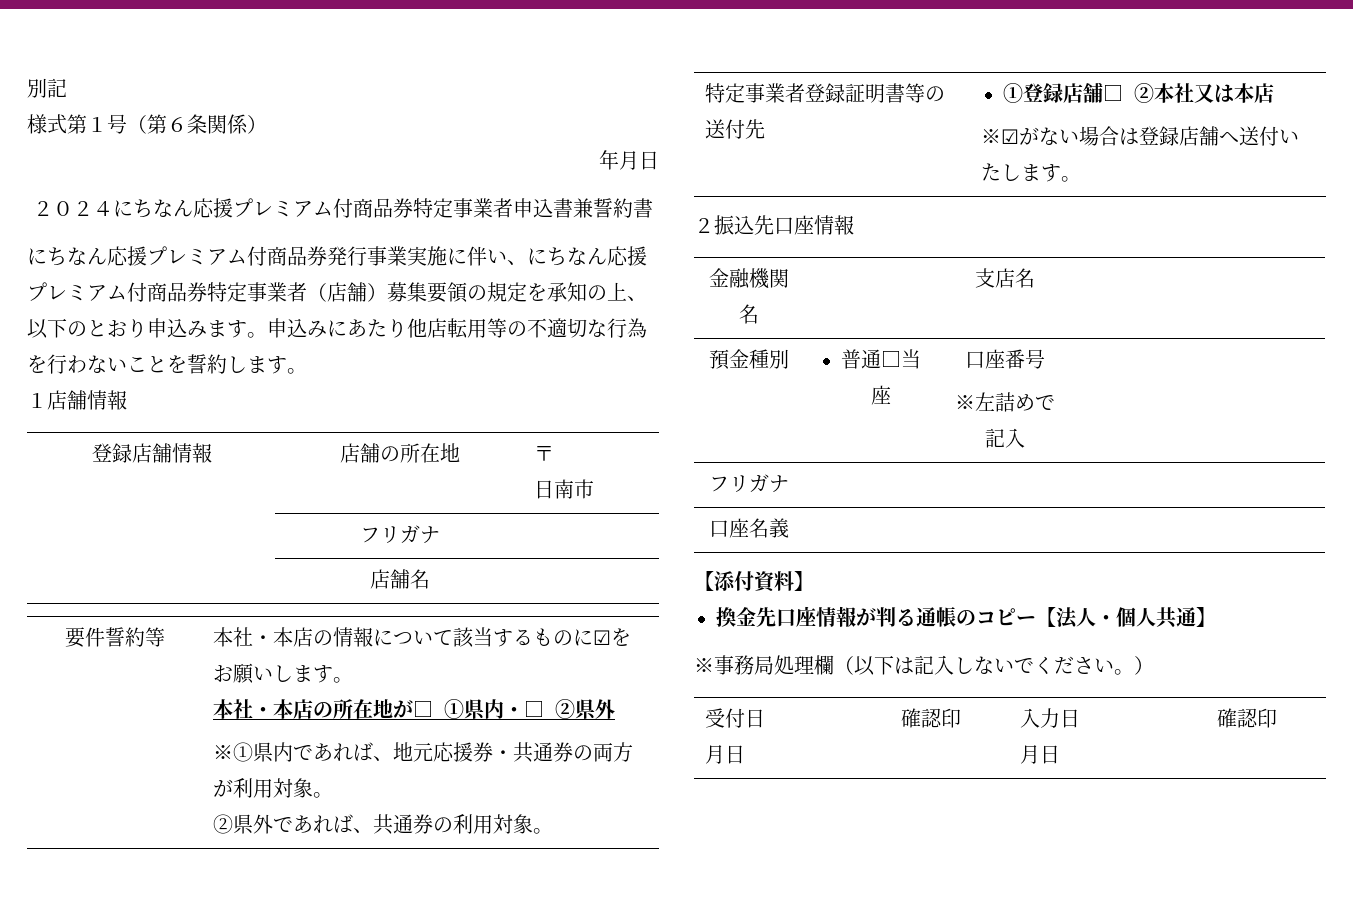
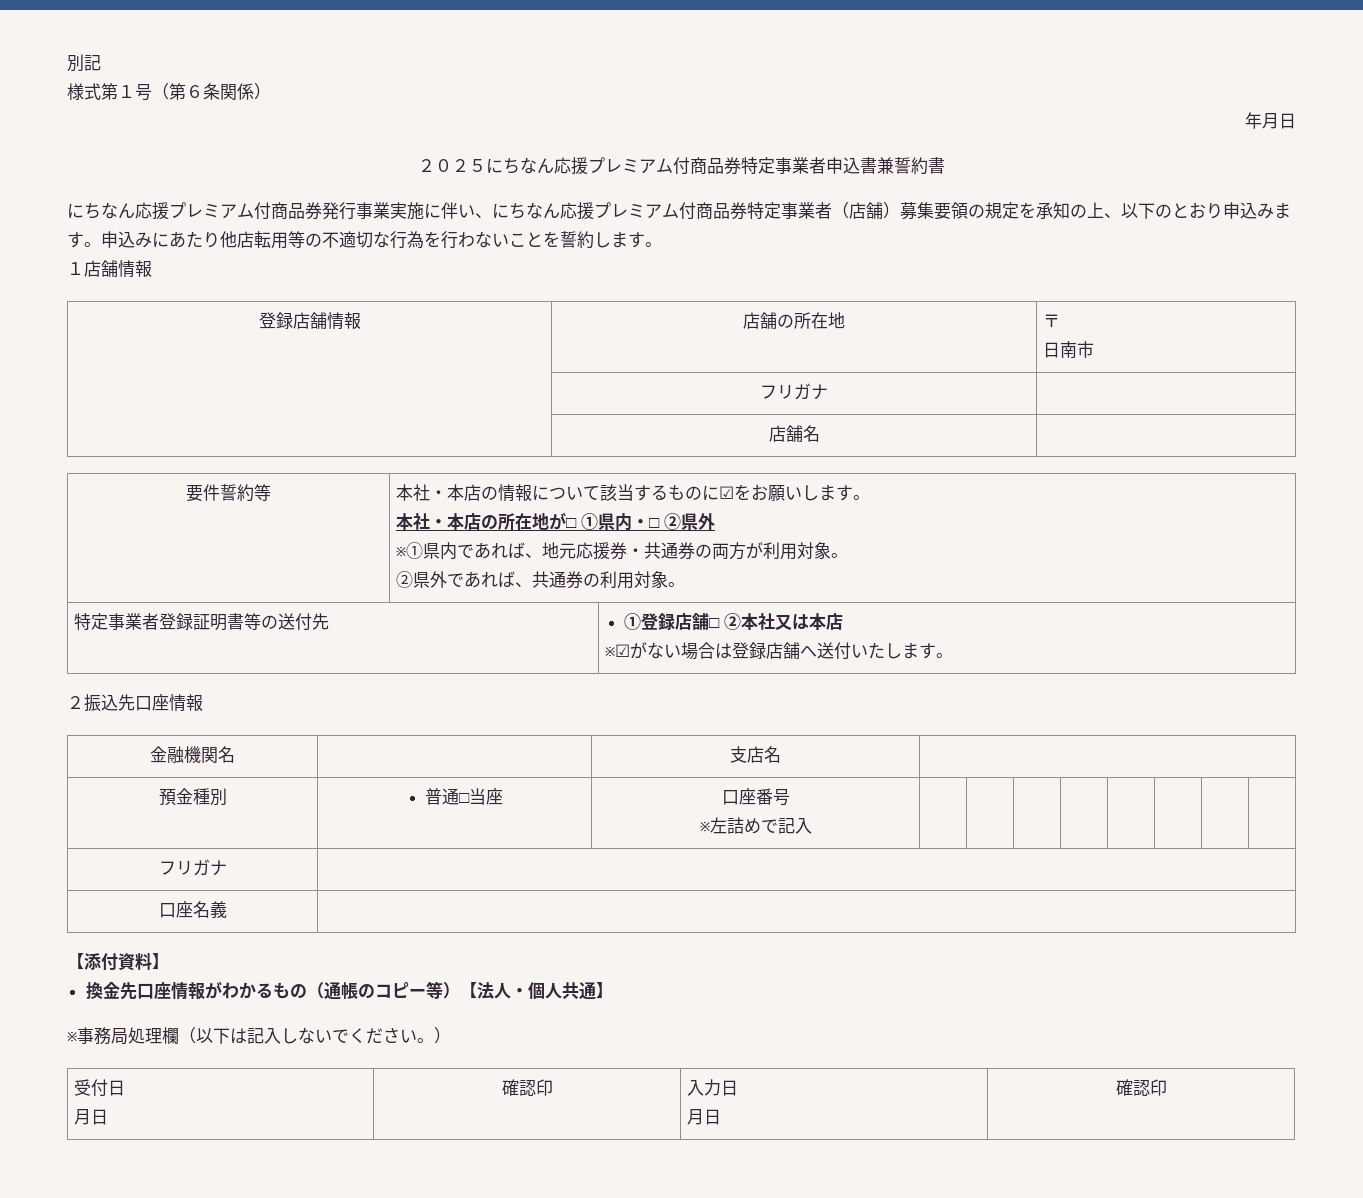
[93,201,113,216] ４ -> [469,159,486,172] ５
[876,607,916,627] 判る -> [221,982,324,999] わかるもの（
(1036, 620) none -> [425,981,460,999] 等）

